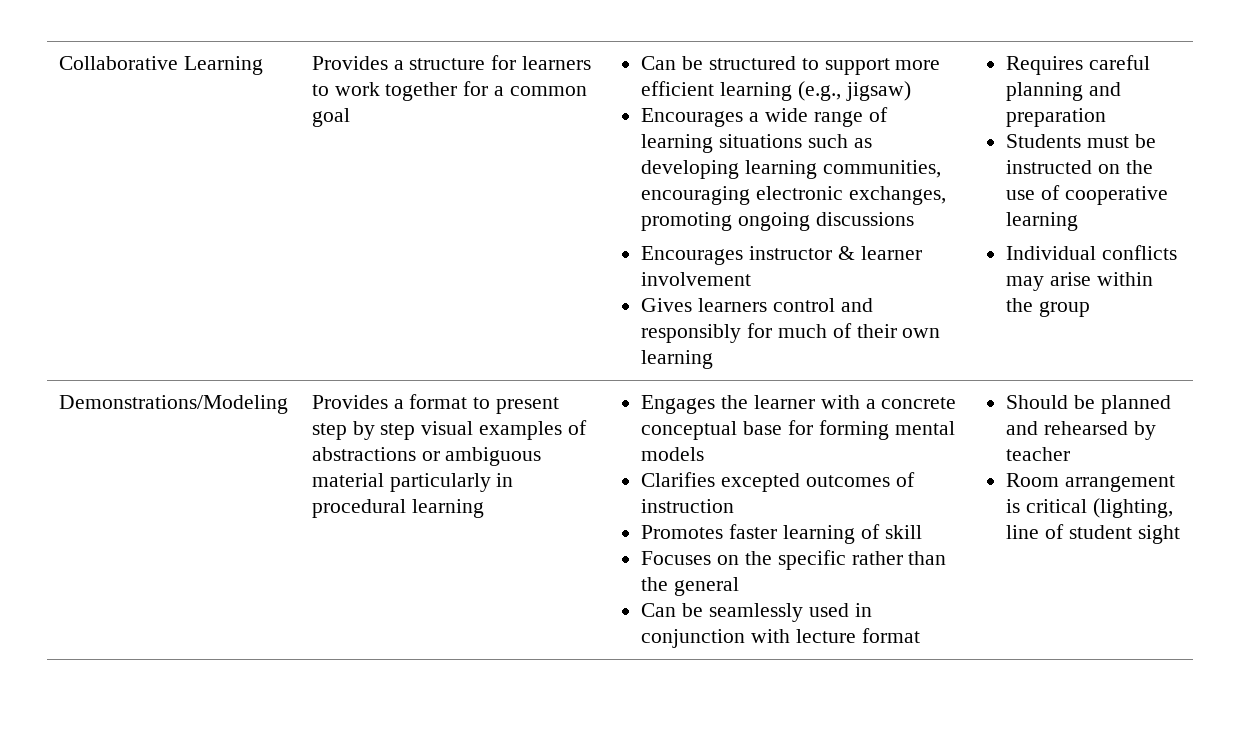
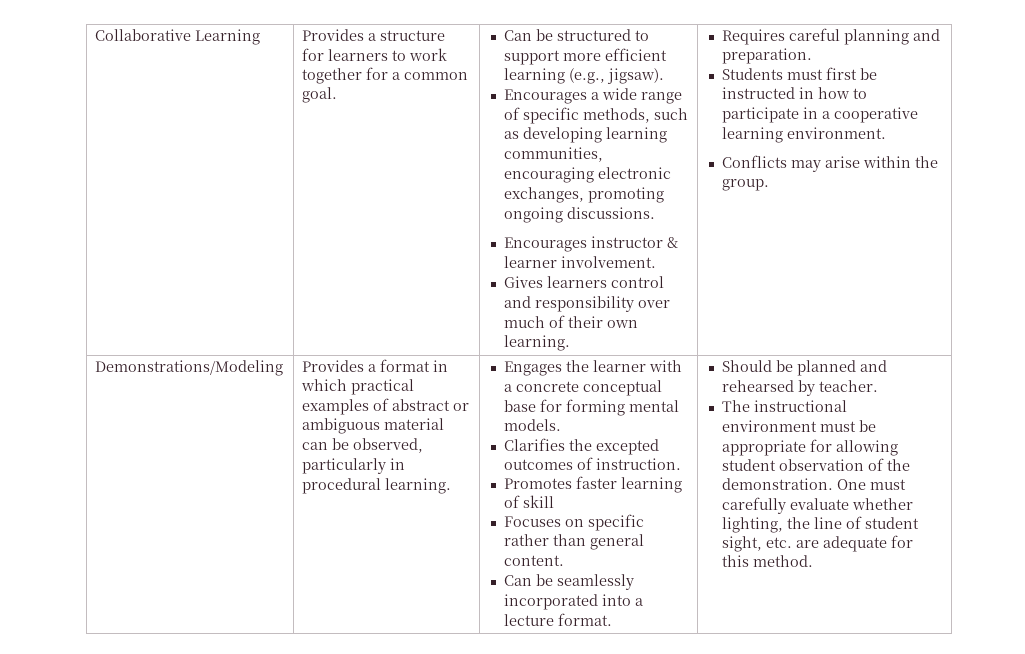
[311,108,350,127] goal -> [302,87,338,103] goal.
[845,81,911,101] jigsaw) -> [607,68,665,84] jigsaw).
[641,134,803,153] learning situations -> [523,107,651,124] specific methods,
[816,212,915,226] discussions -> [567,207,656,219] discussions.
[641,272,752,286] involvement -> [561,256,657,268] involvement.
[641,323,773,343] responsibly for -> [535,296,671,312] responsibility over
[641,350,714,369] learning -> [504,335,571,351] learning.
[1006,108,1107,127] preparation -> [722,48,813,64] preparation.
(1130, 142) none -> [826,67,858,80] first
[1098,160,1154,174] [1006,185,1061,200] on the use of -> [799,87,868,99] [722,107,831,123] in how to participate in a
[1006,245,1178,260] // Individual conflicts -> [787,127,887,139] [722,155,788,168] environment. // Conflicts
[1039,301,1091,317] group -> [722,179,770,191] group.
[473,397,560,414] [311,421,474,440] to present step by step visual -> [433,360,449,372] [301,379,415,395] in which practical
[311,447,416,461] abstractions -> [392,399,451,411] abstract
(384, 480) none -> [302,438,424,453] can be observed,
[411,499,484,518] learning -> [385,478,452,494] learning.
[641,447,705,461] models -> [504,419,562,431] models.
(716, 479) none -> [569,439,593,451] the
[641,499,735,513] instruction -> [596,458,682,470] instruction.
[745,551,773,565] the -> (585, 523) none
[641,577,669,591] the -> (587, 540) none
(740, 586) none -> [504,555,565,566] content.
[808,603,872,617] [641,628,920,648] used in conjunction with lecture format -> [504,594,644,610] [504,613,613,626] incorporated into a lecture format.
[1006,447,1071,461] [1006,473,1176,492] [1006,498,1174,518] [1006,524,1180,544] teacher // Room arrangement is critical (lighting, line of student sight -> [819,380,879,392] [722,400,848,412] [722,420,877,432] [722,439,899,456] [722,458,911,471] [722,478,907,490] [722,497,914,514] [722,516,920,533] [722,535,914,552] [722,555,814,567] teacher. // The instructional environment must be appropriate for allowing student observation of the demonstration. One must carefully evaluate whether lighting, the line of student sight, etc. are adequate for this method.

